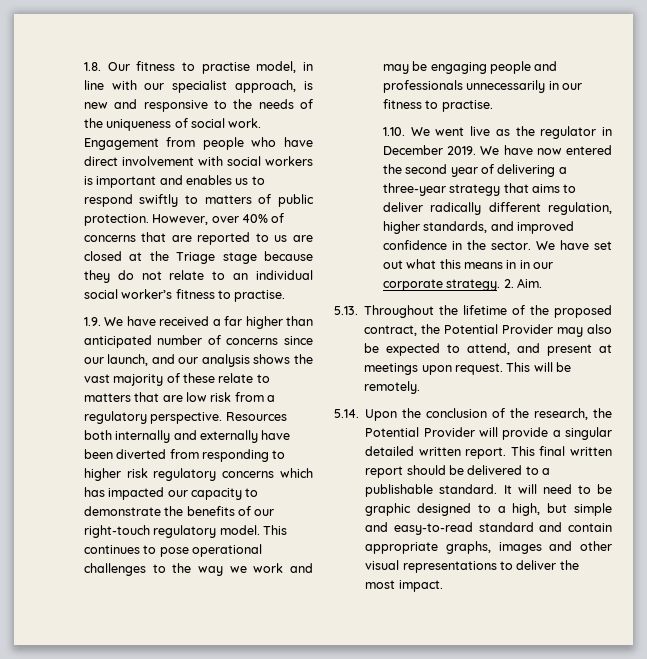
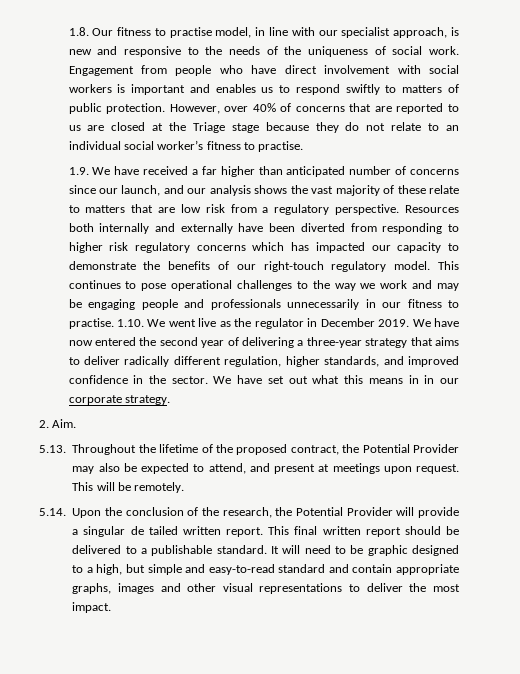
(493, 106) // -> (114, 323) none
(501, 285) none -> (170, 400) //
[365,446,415,456] detailed -> [130,526,178,535] de tailed

